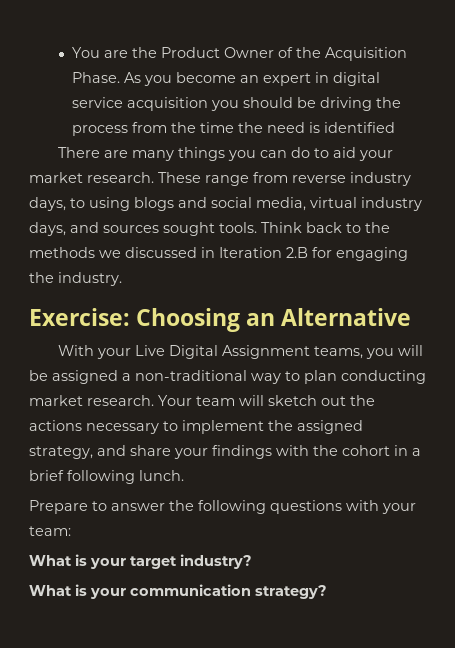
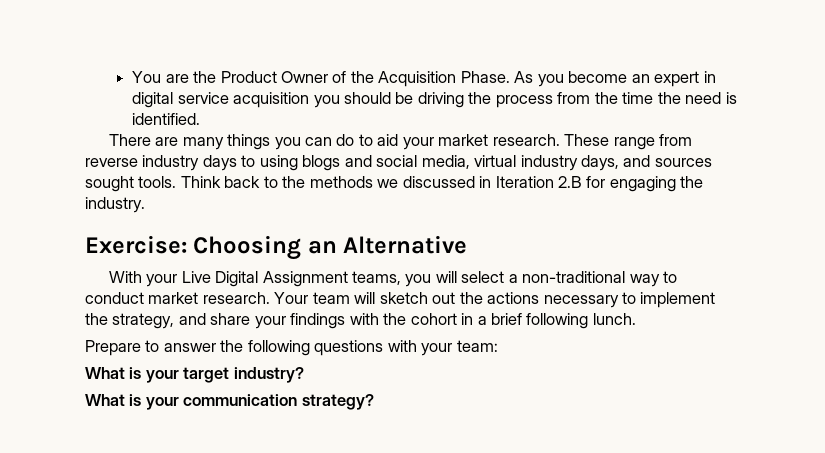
[324,122,396,133] identified -> [132,113,201,125] identified.
[29,197,66,211] days, -> [202,155,237,171] days
[29,370,118,384] be assigned -> [461,271,505,283] select
[304,370,426,384] plan conducting -> [85,292,144,304] conduct
[297,420,363,434] assigned -> (108, 319) none

